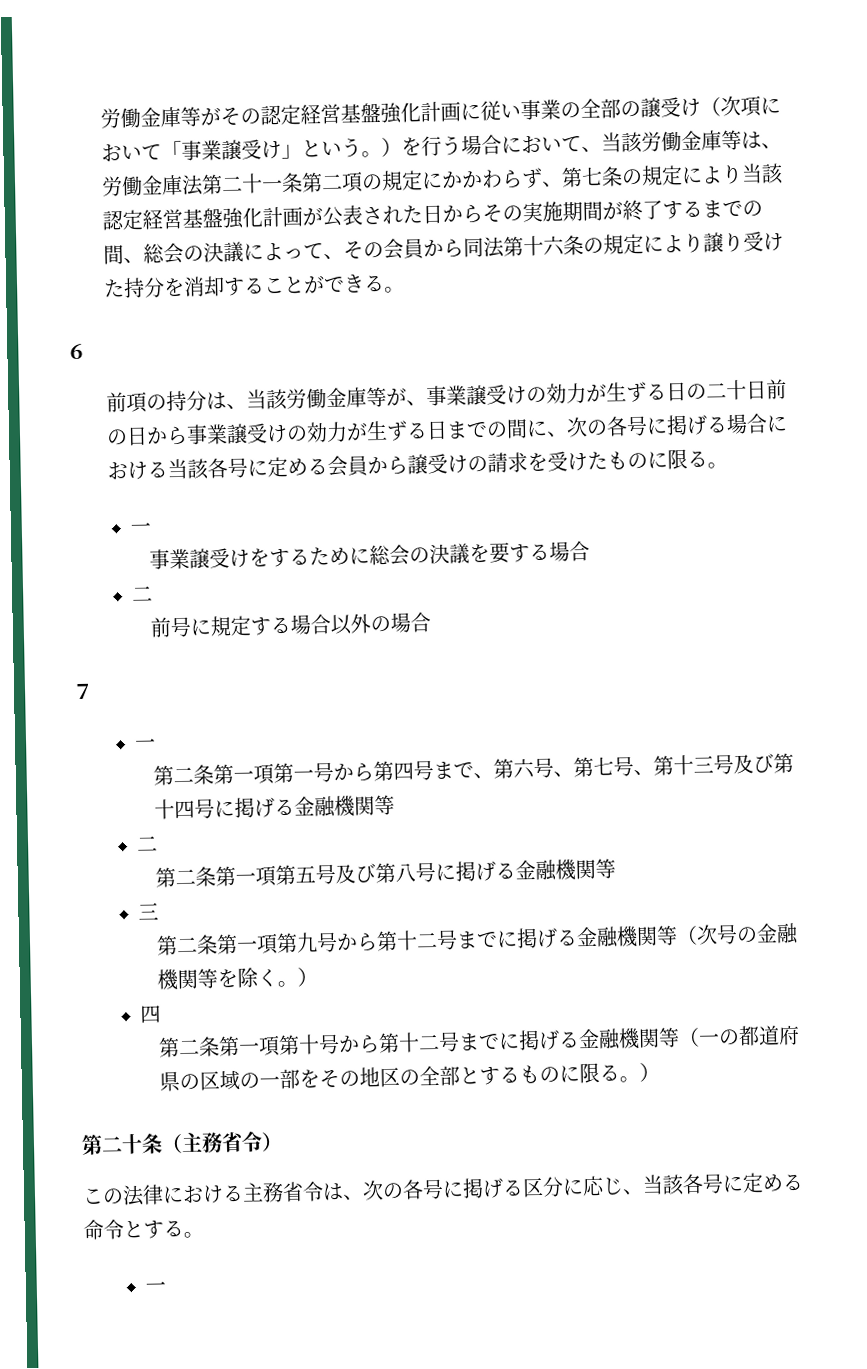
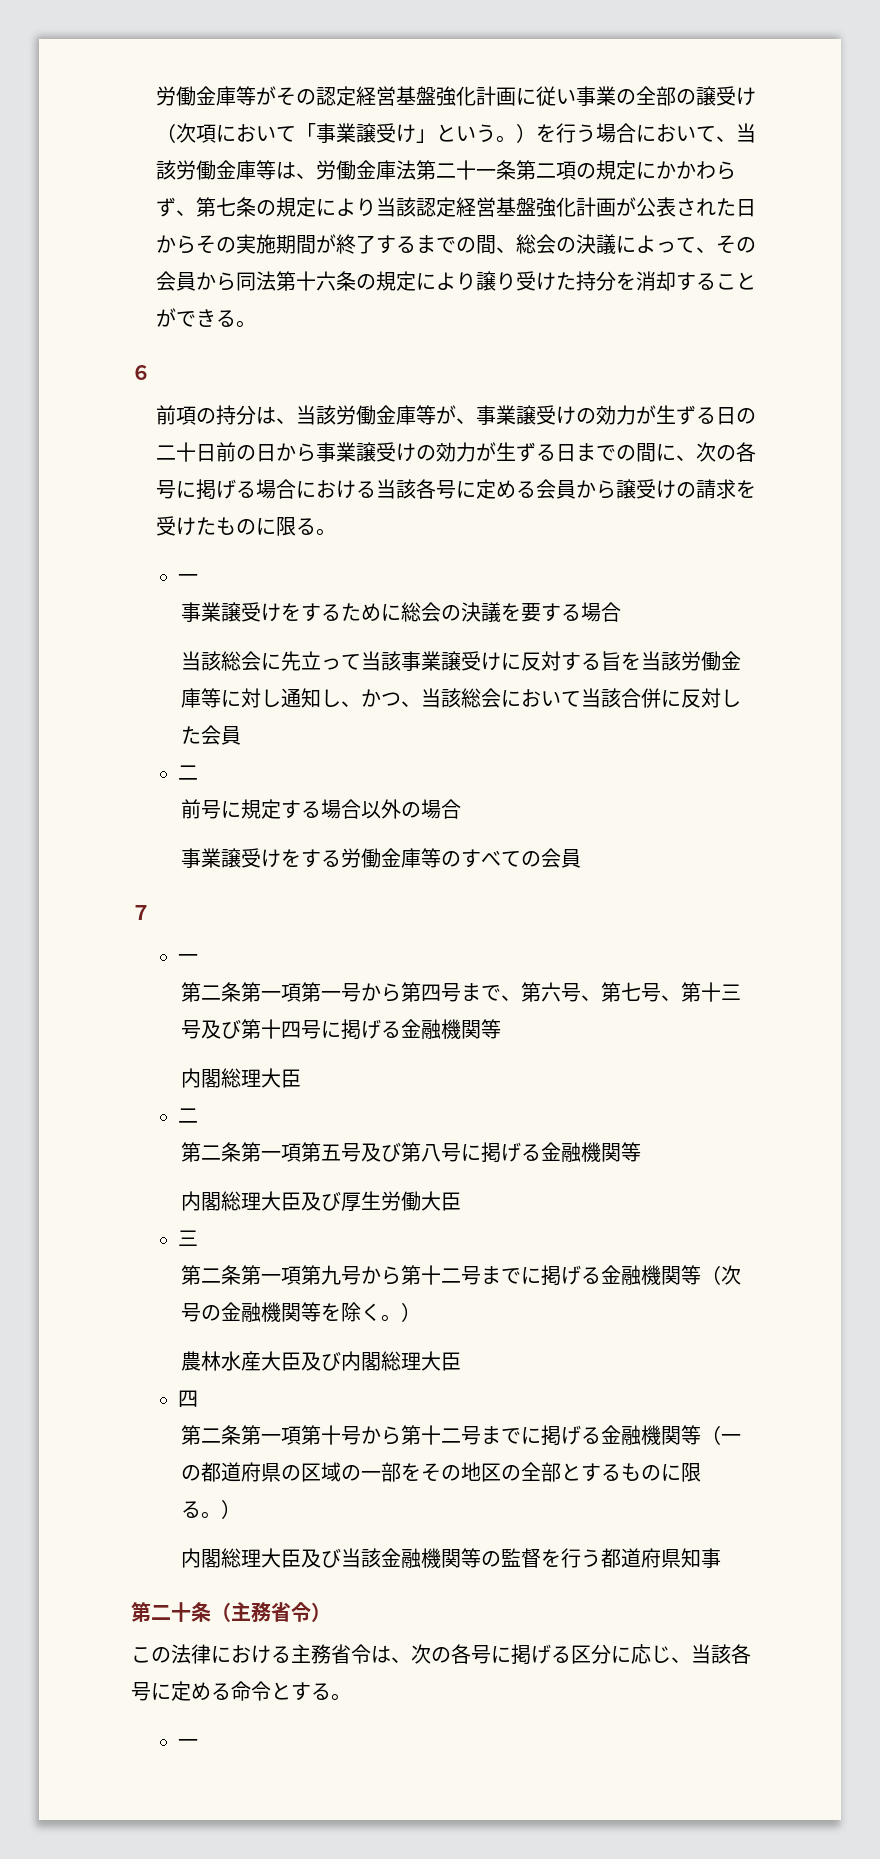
(590, 551) none -> [180,651,741,671] [180,688,741,708] [180,725,241,745] // 当該総会に先立って当該事業譲受けに反対する旨を当該労働金庫等に対し通知し、かつ、当該総会において当該合併に反対した会員
(431, 622) none -> [180,848,581,868] // 事業譲受けをする労働金庫等のすべての会員
(395, 805) none -> [180,1068,301,1088] // 内閣総理大臣
(616, 868) none -> [180,1191,461,1211] // 内閣総理大臣及び厚生労働大臣
(318, 977) none -> [180,1351,461,1371] // 農林水産大臣及び内閣総理大臣
(660, 1072) none -> [180,1548,721,1568] // 内閣総理大臣及び当該金融機関等の監督を行う都道府県知事

